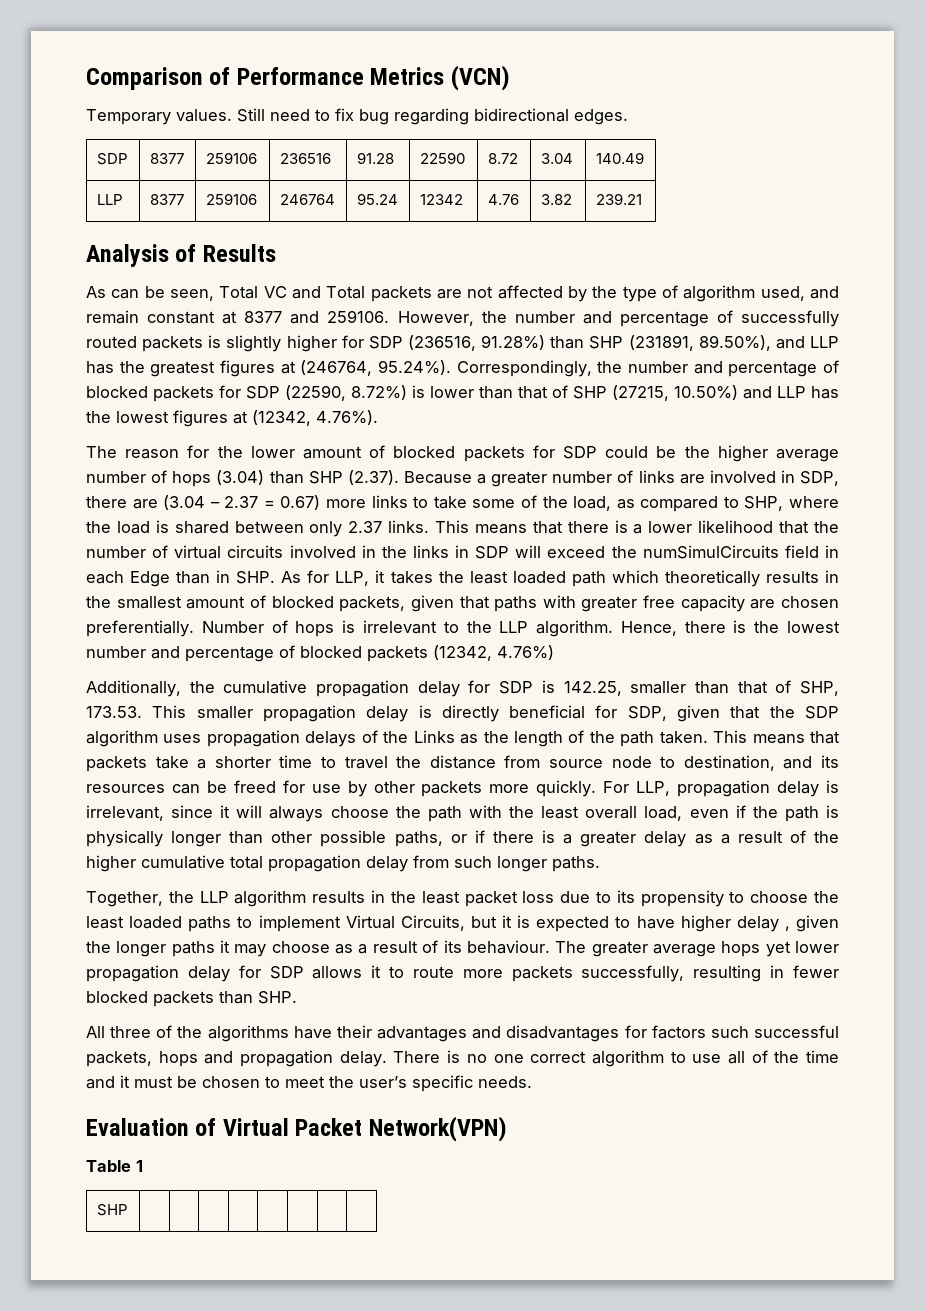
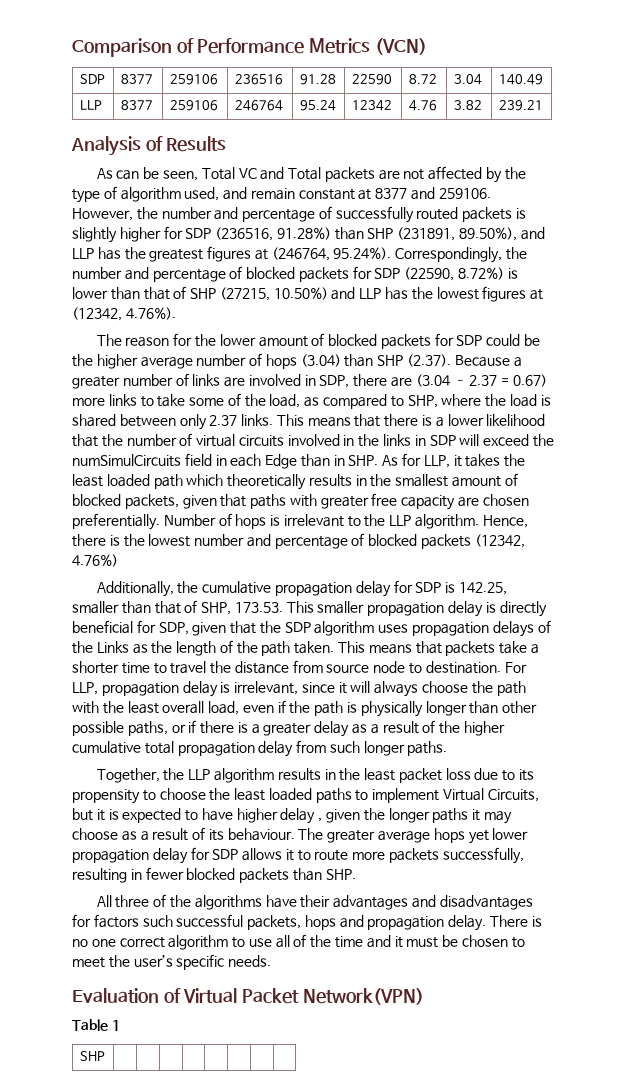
[86,108,628,125] // Temporary values. Still need to fix bug regarding bidirectional edges. -> (427, 46) none
[683,755,840,771] [86,780,597,797] destination, and its resources can be freed for use by other packets more quickly. -> [425,661,501,674] destination.

